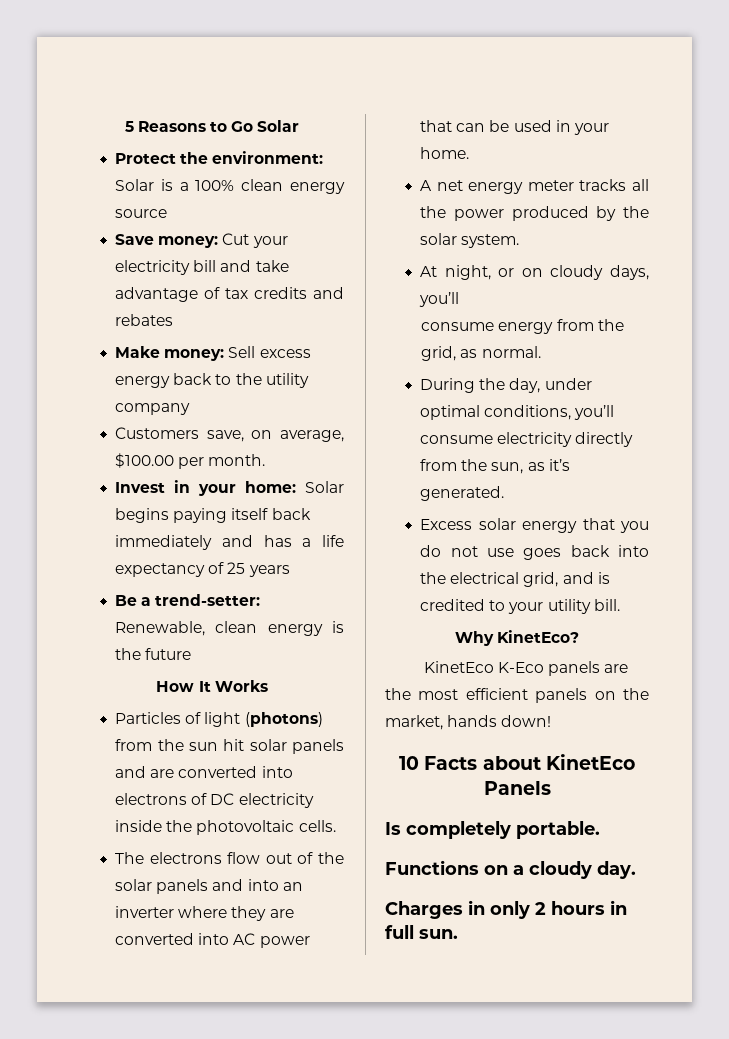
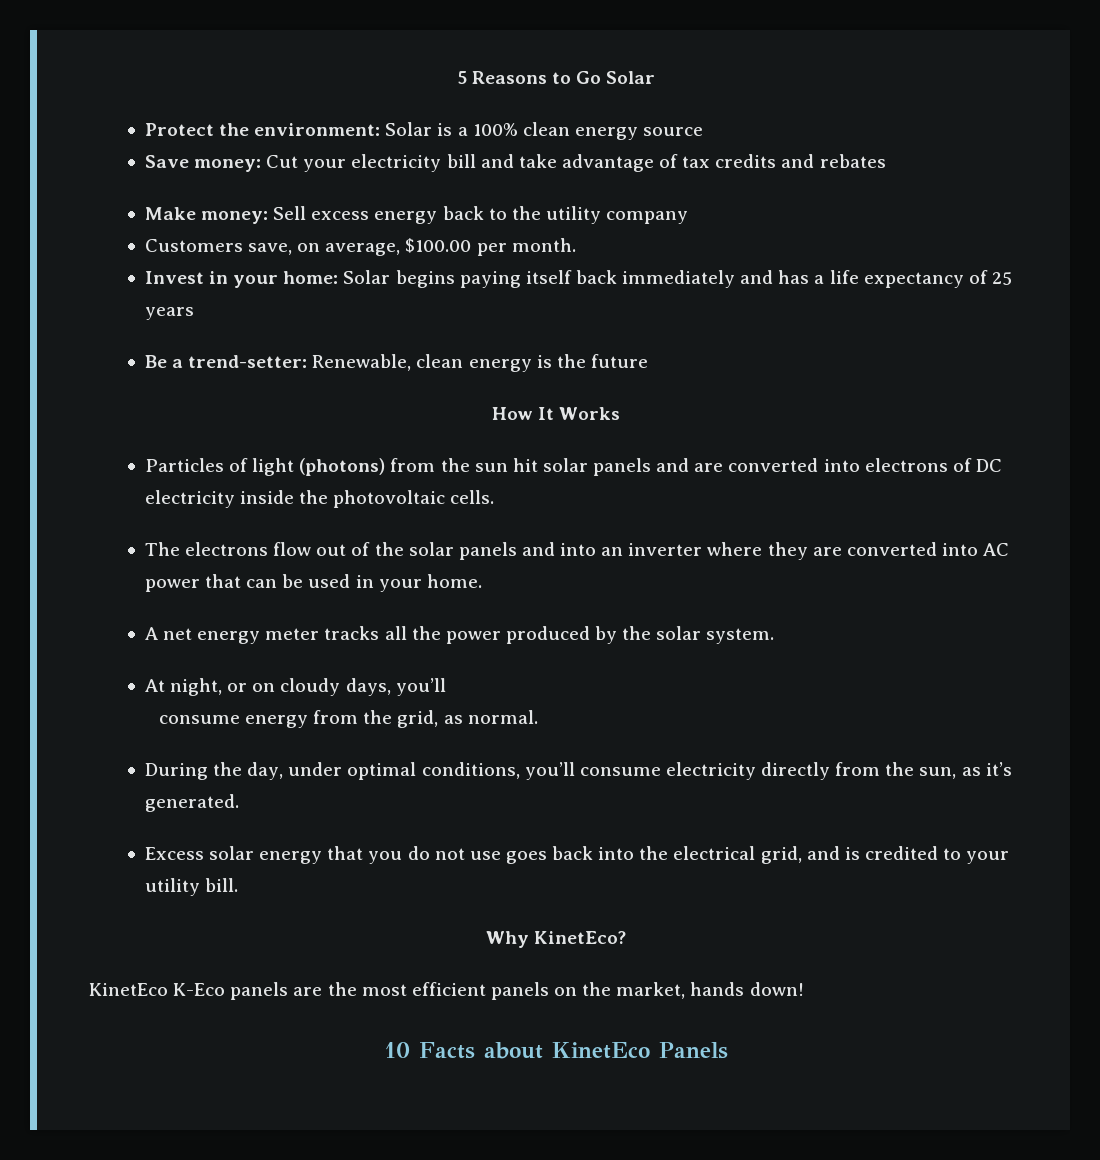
[385,821,600,839] [385,860,636,879] [385,900,627,919] [385,925,458,939] // Is completely portable. // Functions on a cloudy day. // Charges in only 2 hours in full sun. -> (729, 1050) none

